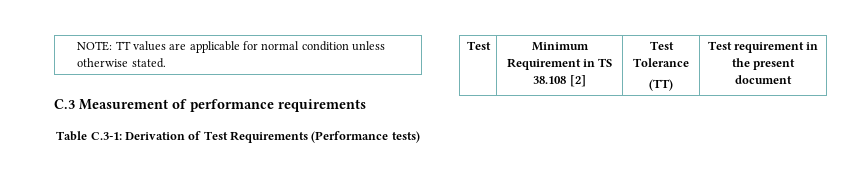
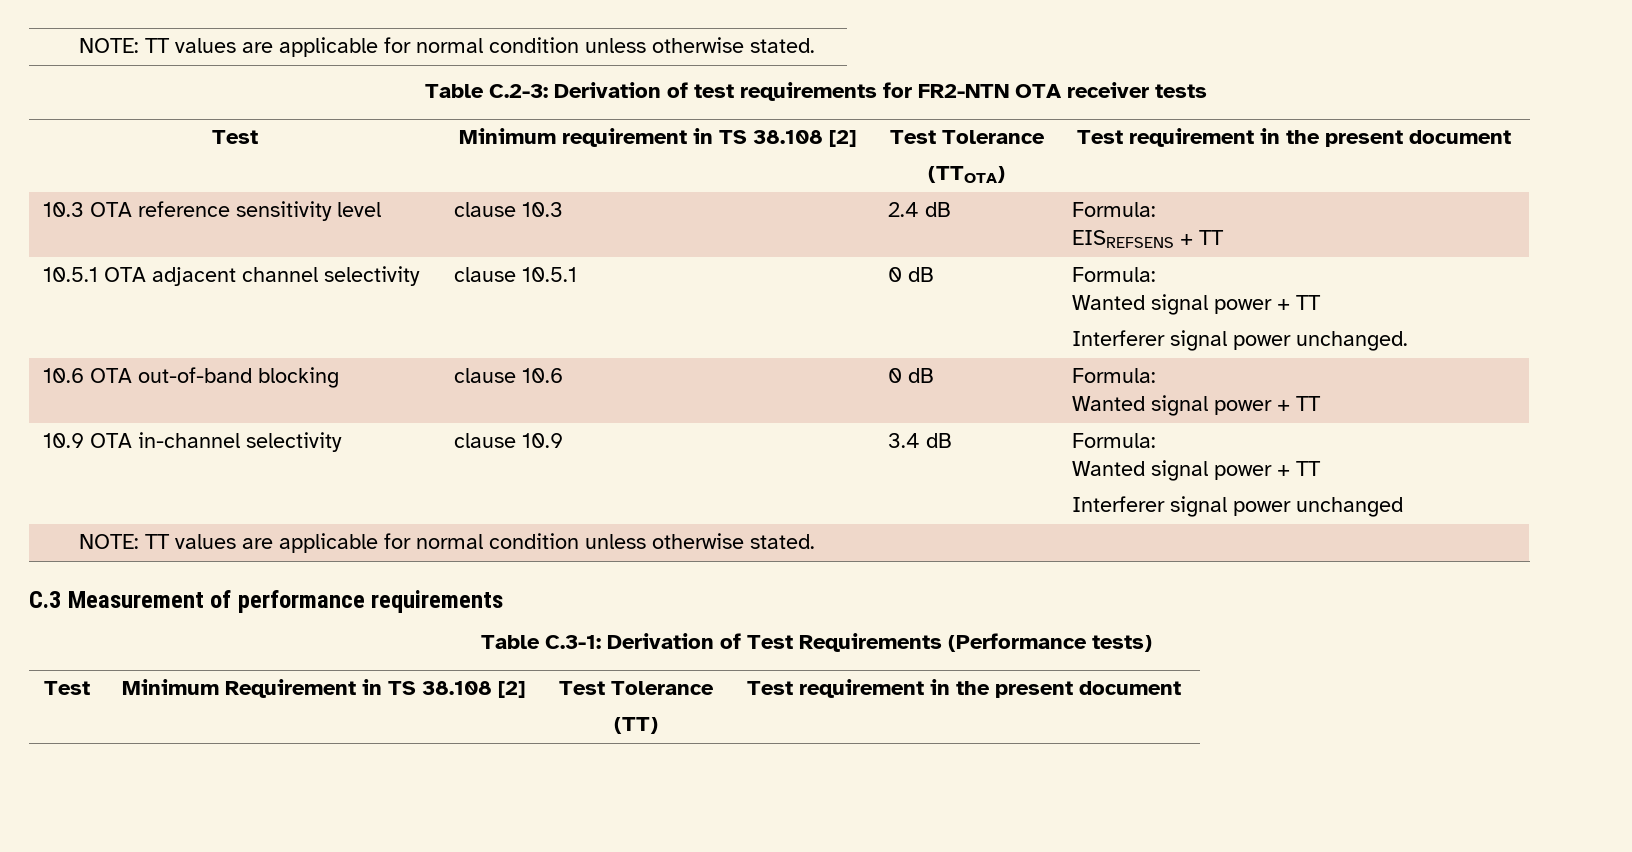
(166, 63) none -> [425,82,1207,101] [212,130,258,144] [458,128,856,147] [889,130,1045,144] [928,166,1005,183] [1077,128,1511,147] [42,201,381,221] [453,202,563,217] [887,202,951,217] [1071,202,1156,217] [1071,230,1224,248] [42,266,420,286] [453,267,577,282] [887,267,934,282] [1071,267,1156,282] [1071,294,1321,315] [1071,330,1408,351] [42,367,339,388] [453,368,563,383] [887,368,934,383] [1071,368,1156,383] [1071,395,1321,416] [42,432,342,452] [453,433,563,448] [887,433,952,448] [1071,433,1156,448] [1071,460,1321,481] [1071,496,1403,517] [78,533,815,553] // Table C.2-3: Derivation of test requirements for FR2-NTN OTA receiver tests // Test | Minimum requirement in TS 38.108 [2] | Test Tolerance // (TTOTA) | Test requirement in the present document // 10.3 OTA reference sensitivity level | clause 10.3 | 2.4 dB | Formula: // EISREFSENS + TT // 10.5.1 OTA adjacent channel selectivity | clause 10.5.1 | 0 dB | Formula: // Wanted signal power + TT // Interferer signal power unchanged. // 10.6 OTA out-of-band blocking | clause 10.6 | 0 dB | Formula: // Wanted signal power + TT // 10.9 OTA in-channel selectivity | clause 10.9 | 3.4 dB | Formula: // Wanted signal power + TT // Interferer signal power unchanged // NOTE: TT values are applicable for normal condition unless otherwise stated.

